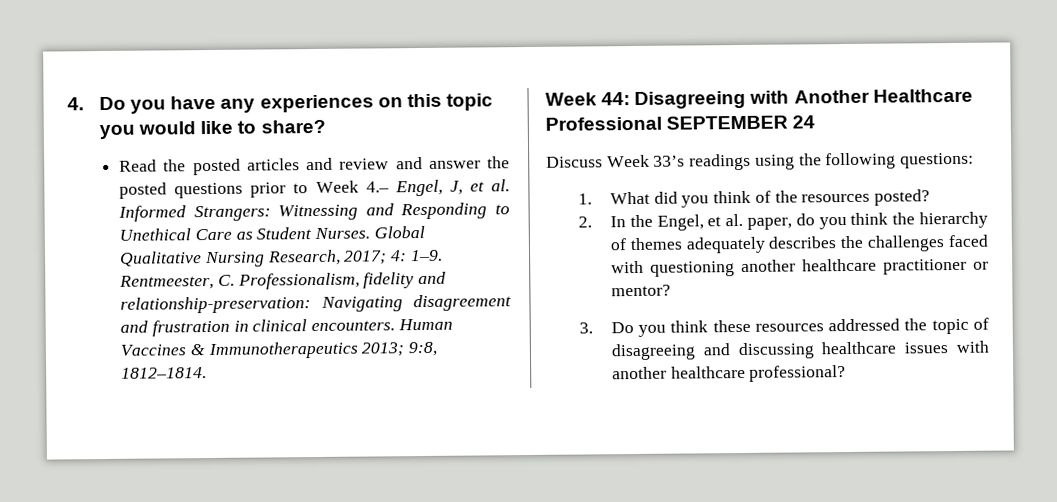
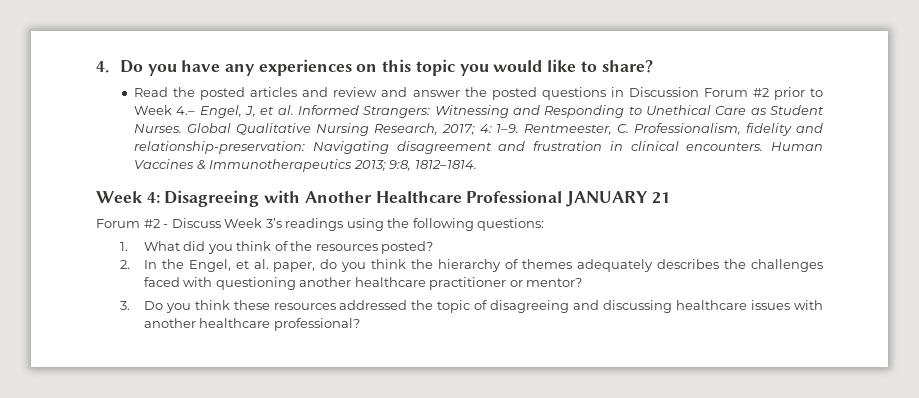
(244, 190) none -> [610,87,769,97] in Discussion Forum #2
[601,92,631,106] 44: -> [146,192,160,203] 4:
[666,115,816,130] SEPTEMBER 24 // -> [566,191,670,207] [96,219,169,228] JANUARY 21 // Forum #2 -
[653,155,686,167] 33’s -> [265,218,282,228] 3’s

